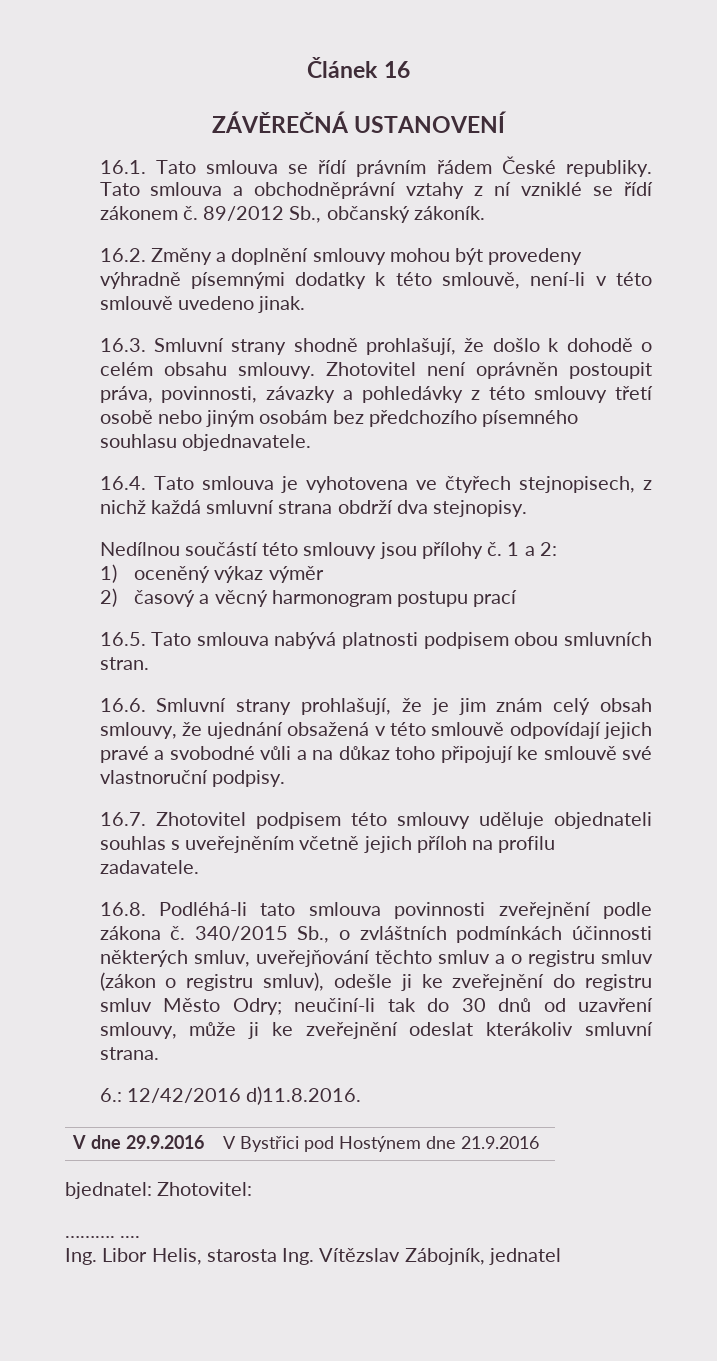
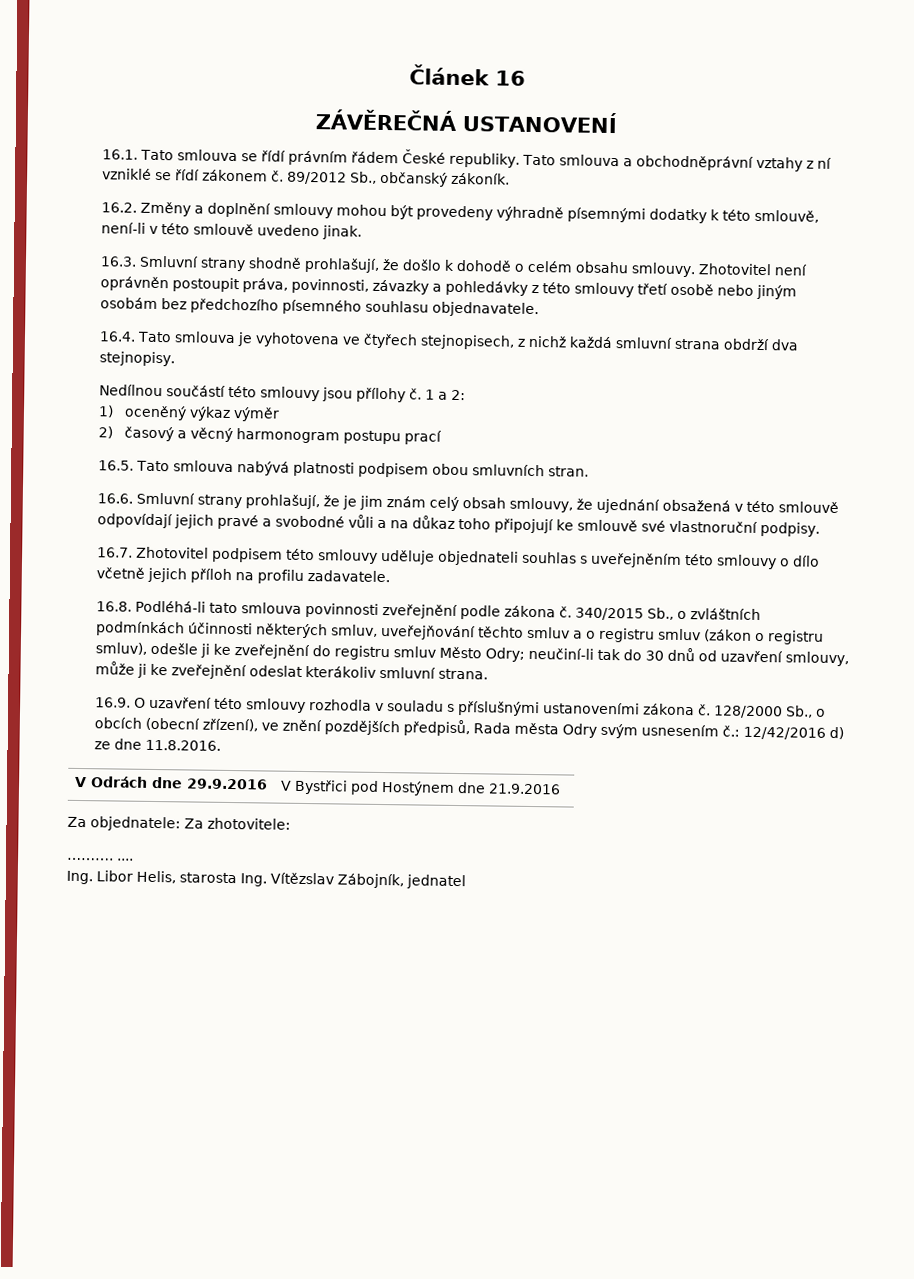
(295, 844) none -> [684,554,820,570] této smlouvy o dílo
[99,1086,362,1105] [72,1135,87,1149] 6.: 12/42/2016 d)11.8.2016. // V -> [94,696,826,719] [93,717,844,740] [93,738,221,751] [75,776,149,788] 16.9. O uzavření této smlouvy rozhodla v souladu s příslušnými ustanoveními zákona č. 128/2000 Sb., o obcích (obecní zřízení), ve znění pozdějších předpisů, Rada města Odry svým usnesením č.: 12/42/2016 d) ze dne 11.8.2016. // V Odrách
[65,1182,253,1199] bjednatel: Zhotovitel: -> [67,816,291,832] Za objednatele: Za zhotovitele:

